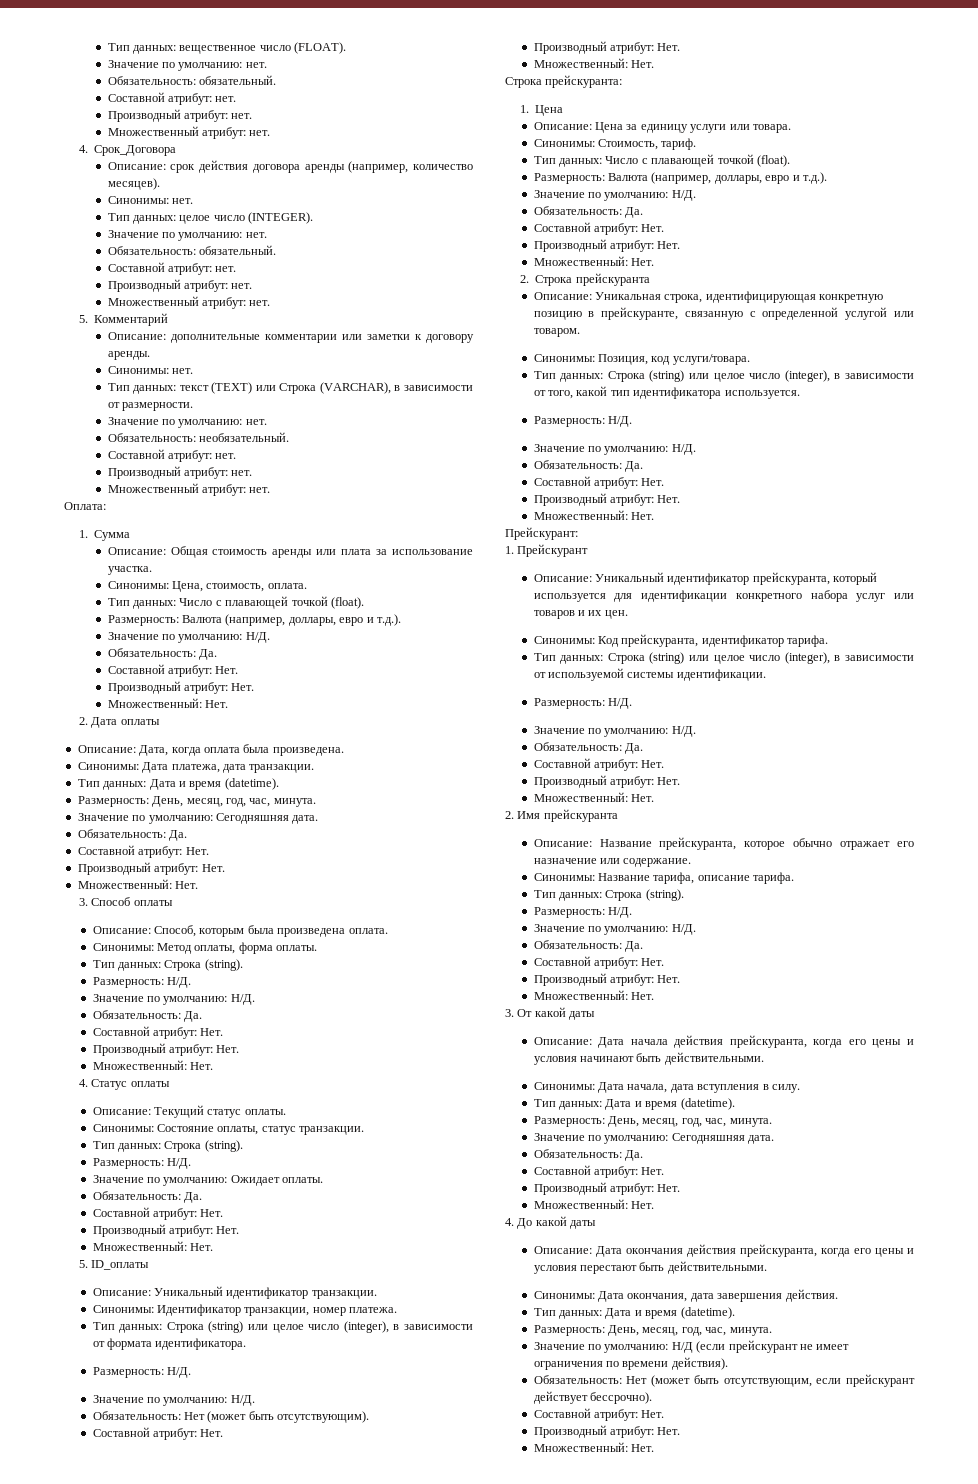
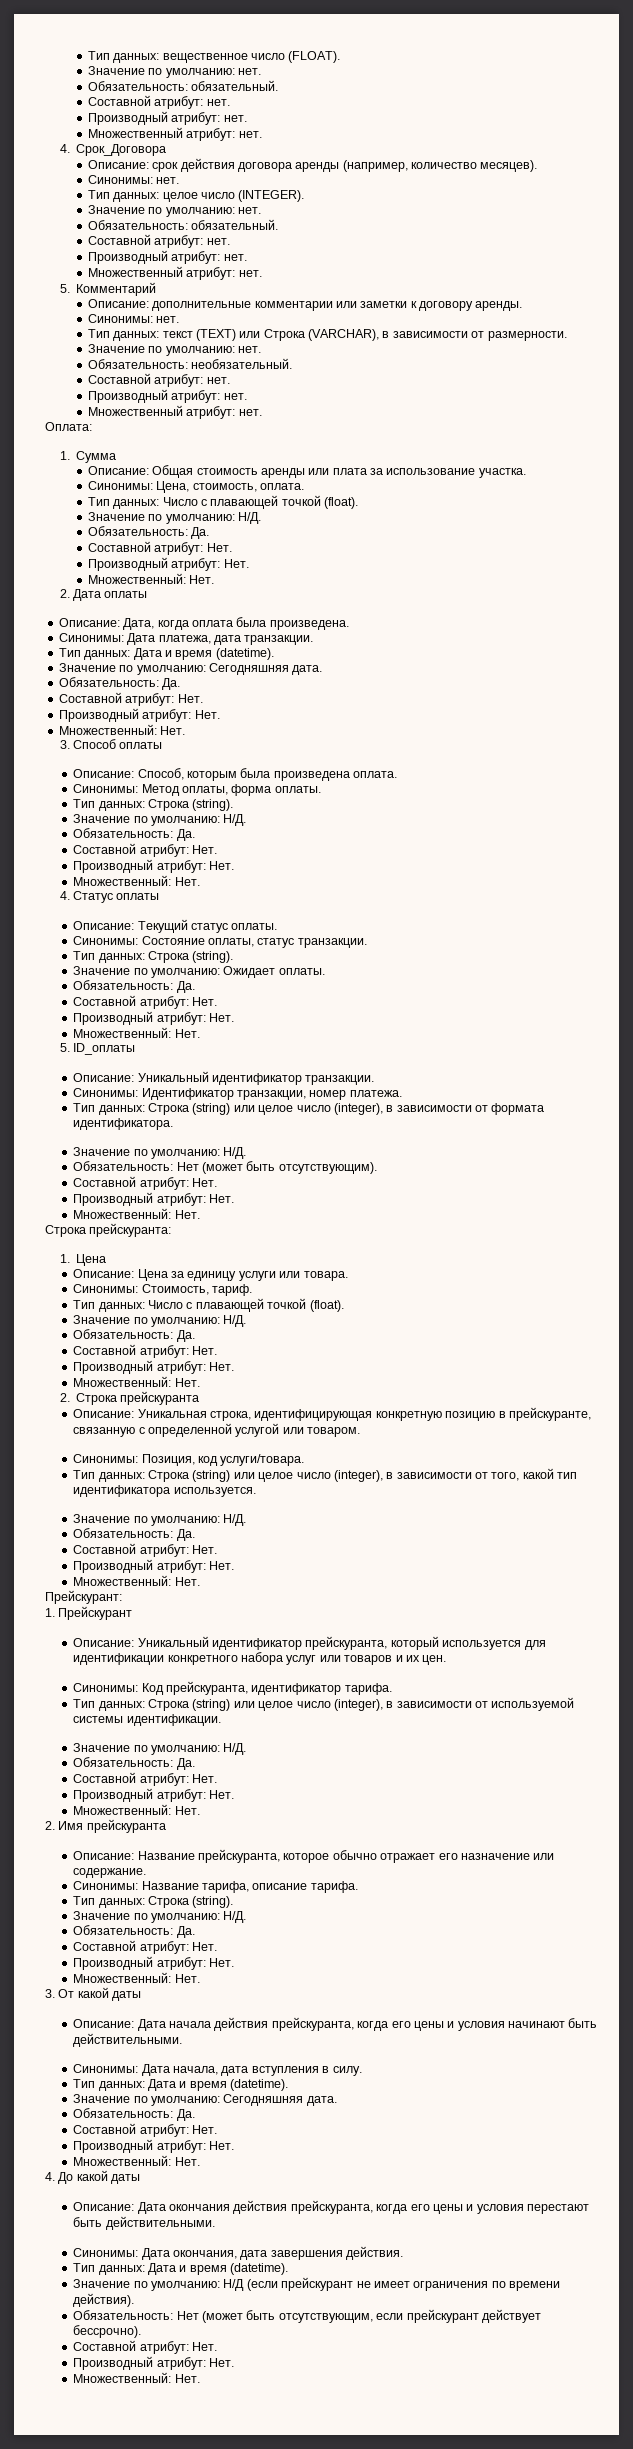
[107,614,401,626] // Размерность: Валюта (например, доллары, евро и т.д.). -> (359, 503) none
[77,796,316,807] // Размерность: День, месяц, год, час, минута. -> (274, 654) none
[92,977,192,988] // Размерность: Н/Д. -> (234, 805) none
[92,1158,192,1169] // Размерность: Н/Д. -> (234, 957) none
[92,1367,192,1378] // Размерность: Н/Д. -> (174, 1124) none
[533,172,827,184] // Размерность: Валюта (например, доллары, евро и т.д.). -> (344, 1306) none
[533,416,633,427] // Размерность: Н/Д. -> (256, 1492) none
[533,698,633,709] // Размерность: Н/Д. -> (221, 1720) none
[533,907,633,918] // Размерность: Н/Д. -> (234, 1902) none
[533,1116,772,1127] // Размерность: День, месяц, год, час, минута. -> (289, 2085) none
[533,1325,772,1336] // Размерность: День, месяц, год, час, минута. -> (289, 2269) none

